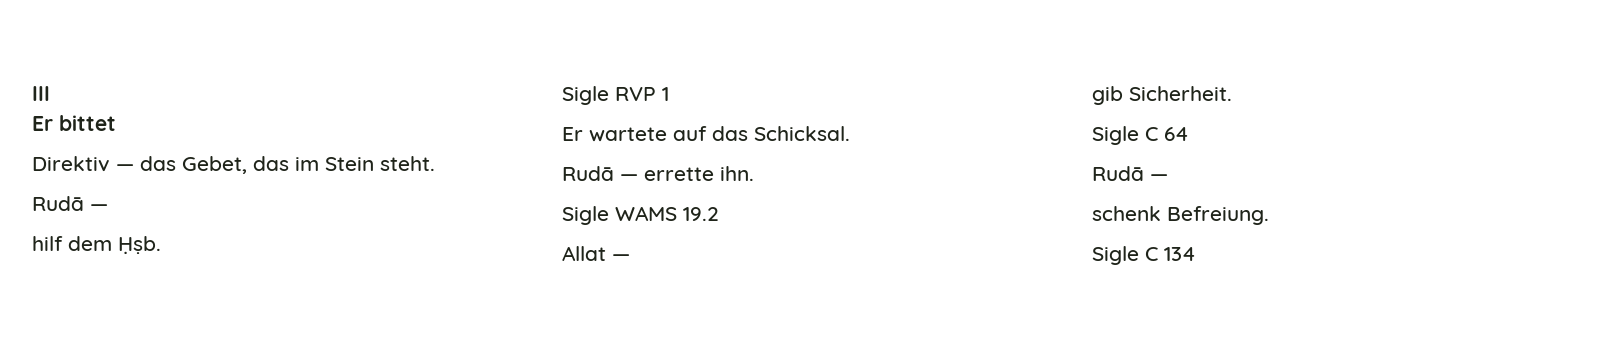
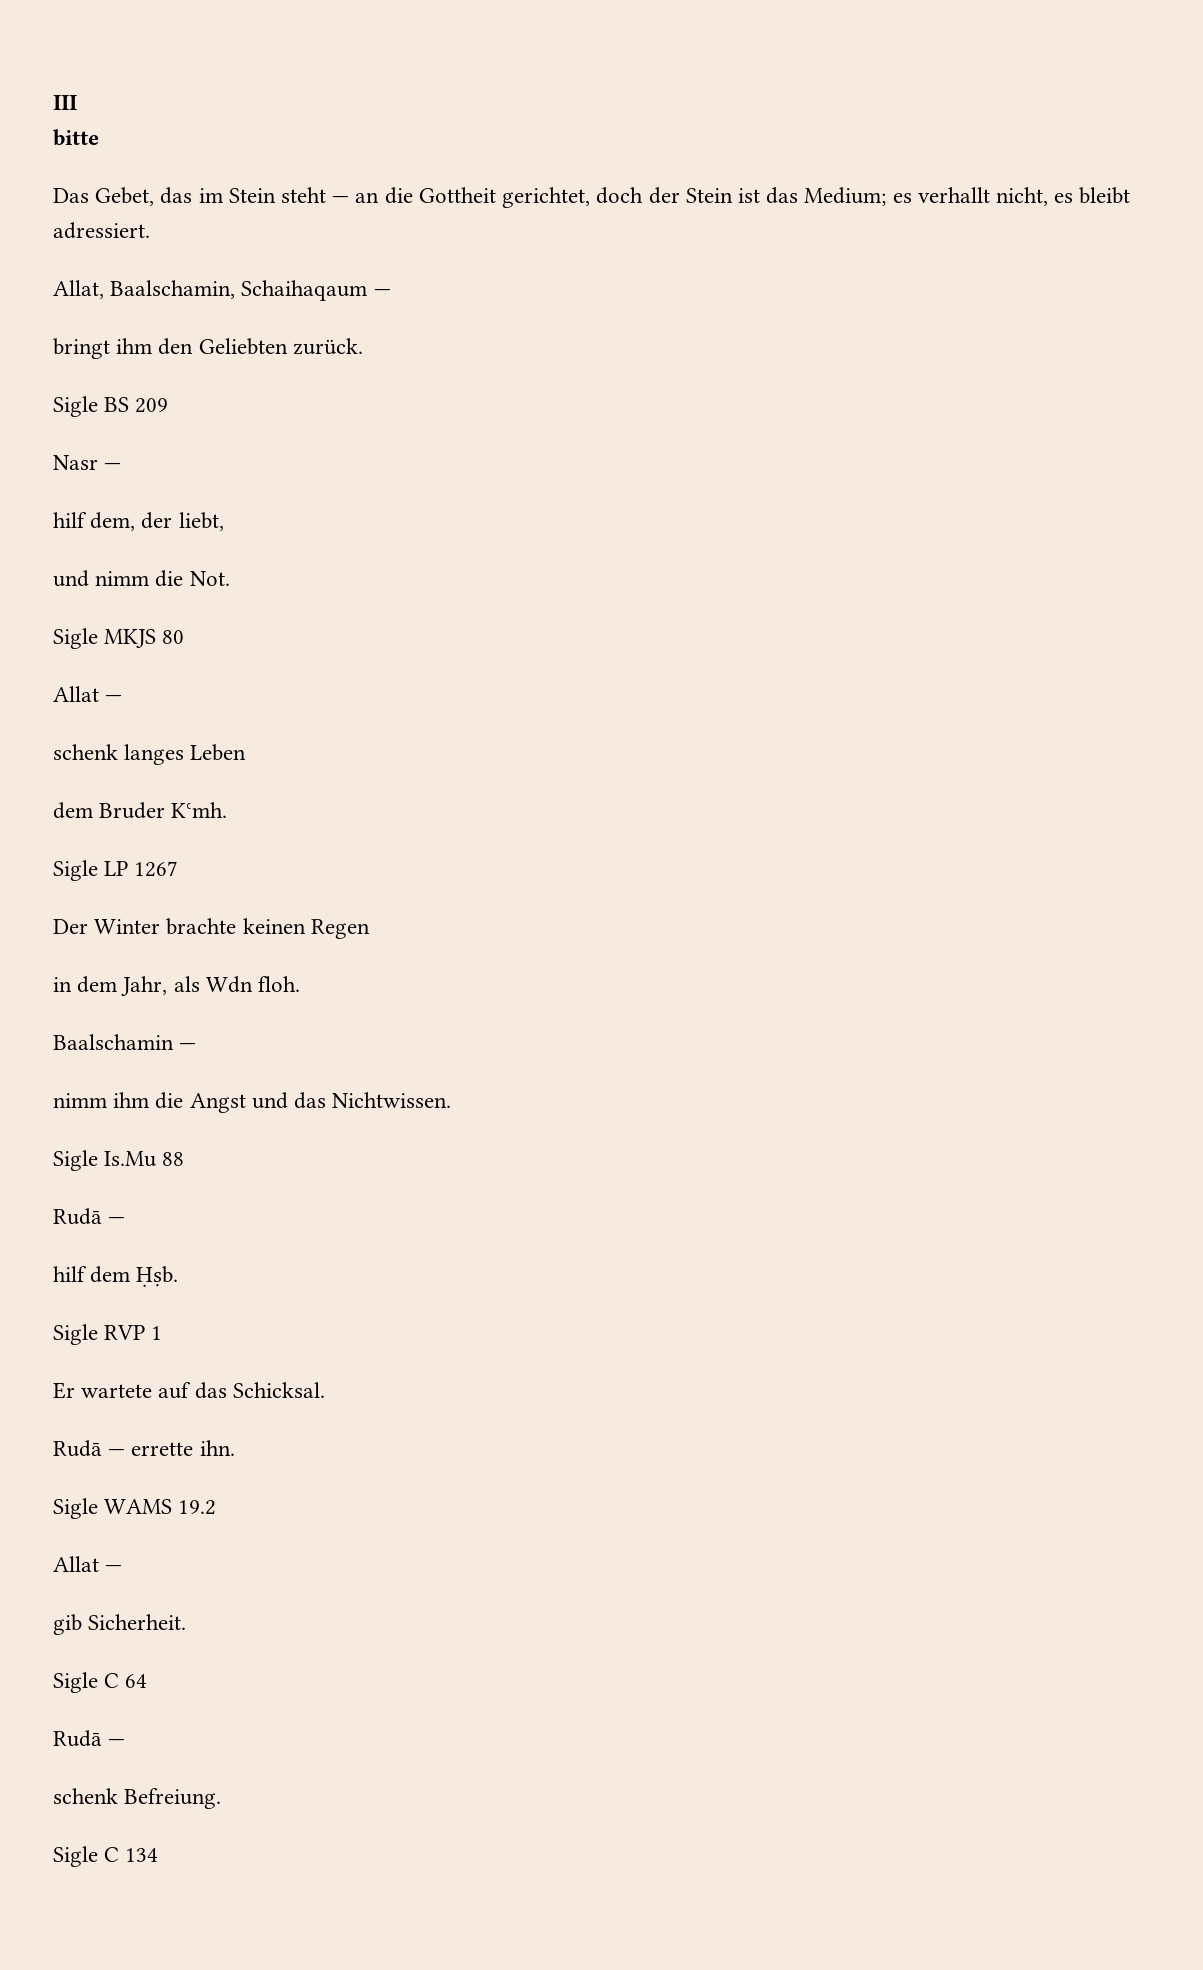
[32,115,116,131] [32,156,435,174] Er bittet // Direktiv — das Gebet, das im Stein steht. -> [53,129,99,146] [53,187,1131,208] [53,222,150,239] [53,280,391,301] [53,338,363,359] [53,396,169,417] [53,455,122,470] [53,512,224,531] [53,570,230,587] [53,628,185,649] [53,686,123,702] [53,744,247,765] [53,802,228,819] [53,860,179,881] [53,918,370,939] [53,976,301,996] [53,1034,197,1050] [53,1092,452,1113] [53,1150,185,1171] bitte // Das Gebet, das im Stein steht — an die Gottheit gerichtet, doch der Stein ist das Medium; es verhallt nicht, es bleibt adressiert. // Allat, Baalschamin, Schaihaqaum — // bringt ihm den Geliebten zurück. // Sigle BS 209 // Nasr — // hilf dem, der liebt, // und nimm die Not. // Sigle MKJS 80 // Allat — // schenk langes Leben // dem Bruder Kʿmh. // Sigle LP 1267 // Der Winter brachte keinen Regen // in dem Jahr, als Wdn floh. // Baalschamin — // nimm ihm die Angst und das Nichtwissen. // Sigle Is.Mu 88

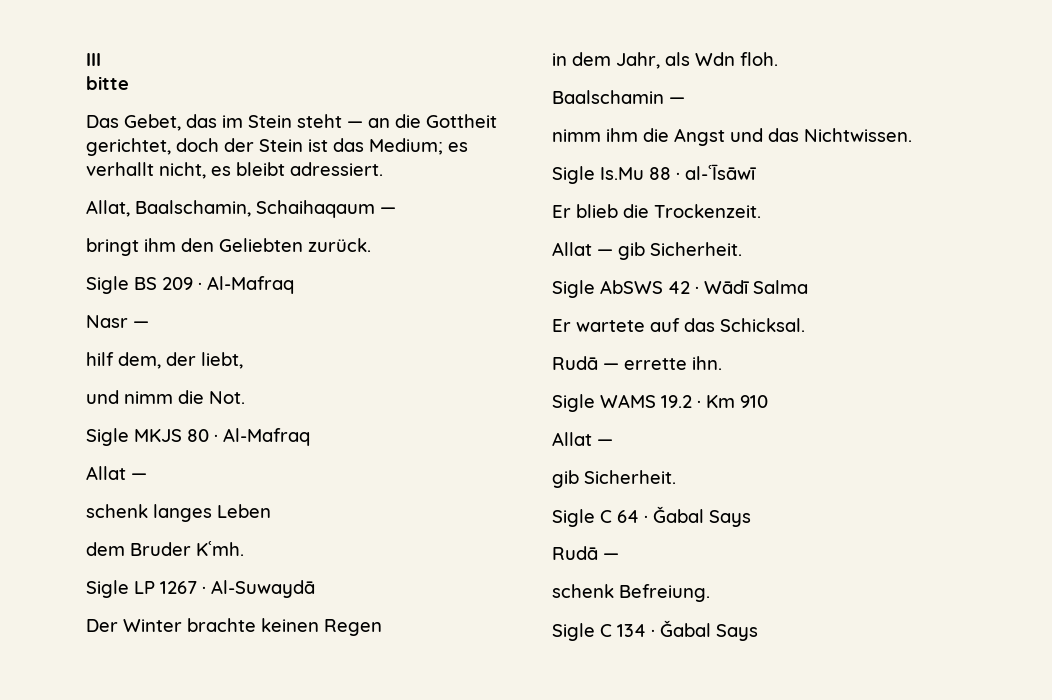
(169, 405) none -> [198,276,294,294] · Al-Mafraq
(185, 637) none -> [214,428,310,446] · Al-Mafraq
(179, 869) none -> [202,580,315,598] · Al-Suwaydā
[53,1208,126,1225] [53,1266,179,1287] [53,1324,163,1345] // Rudā — // hilf dem Ḥṣb. // Sigle RVP 1 -> [676,164,757,180] [552,204,761,218] [552,242,742,260] [552,280,808,298] · al-ʿĪsāwī // Er blieb die Trockenzeit. // Allat — gib Sicherheit. // Sigle AbSWS 42 · Wādī Salma
(217, 1507) none -> [697,395,768,408] · Km 910
(148, 1681) none -> [644,506,751,527] · Ǧabal Says
(159, 1855) none -> [651,620,758,641] · Ǧabal Says

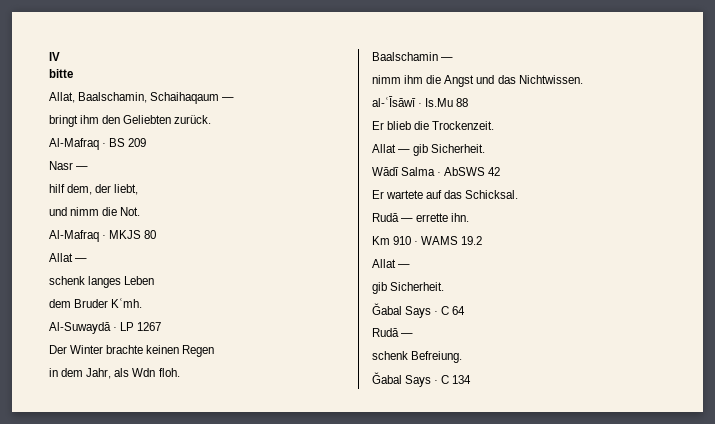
[86,53,101,66] III -> [49,52,60,61] IV
[86,114,497,131] [86,138,468,156] [86,162,383,179] // Das Gebet, das im Stein steht — an die Gottheit gerichtet, doch der Stein ist das Medium; es verhallt nicht, es bleibt adressiert. -> (73, 73) none
[86,276,129,294] Sigle -> [49,138,107,150] Al-Mafraq ·
[198,276,294,294] · Al-Mafraq -> (147, 142) none
[86,428,129,446] Sigle -> [49,230,107,242] Al-Mafraq ·
[214,428,310,446] · Al-Mafraq -> (157, 234) none
[86,580,129,598] Sigle -> [49,322,118,334] Al-Suwaydā ·
[202,580,315,598] · Al-Suwaydā -> (162, 326) none
[552,166,595,184] Sigle -> [372,96,423,107] al-ʿĪsāwī ·
[676,164,757,180] · al-ʿĪsāwī -> (469, 102) none
[552,280,595,298] Sigle -> [372,167,442,176] Wādī Salma ·
[695,280,808,294] · Wādī Salma -> (501, 171) none
[552,394,595,412] Sigle -> [372,236,419,245] Km 910 ·
[697,395,768,408] · Km 910 -> (483, 240) none
[552,509,595,527] Sigle -> [372,303,439,318] Ǧabal Says ·
[644,506,751,527] · Ǧabal Says -> (466, 310) none
[552,620,758,641] Sigle C 134 · Ǧabal Says -> [372,372,472,387] Ǧabal Says · C 134

